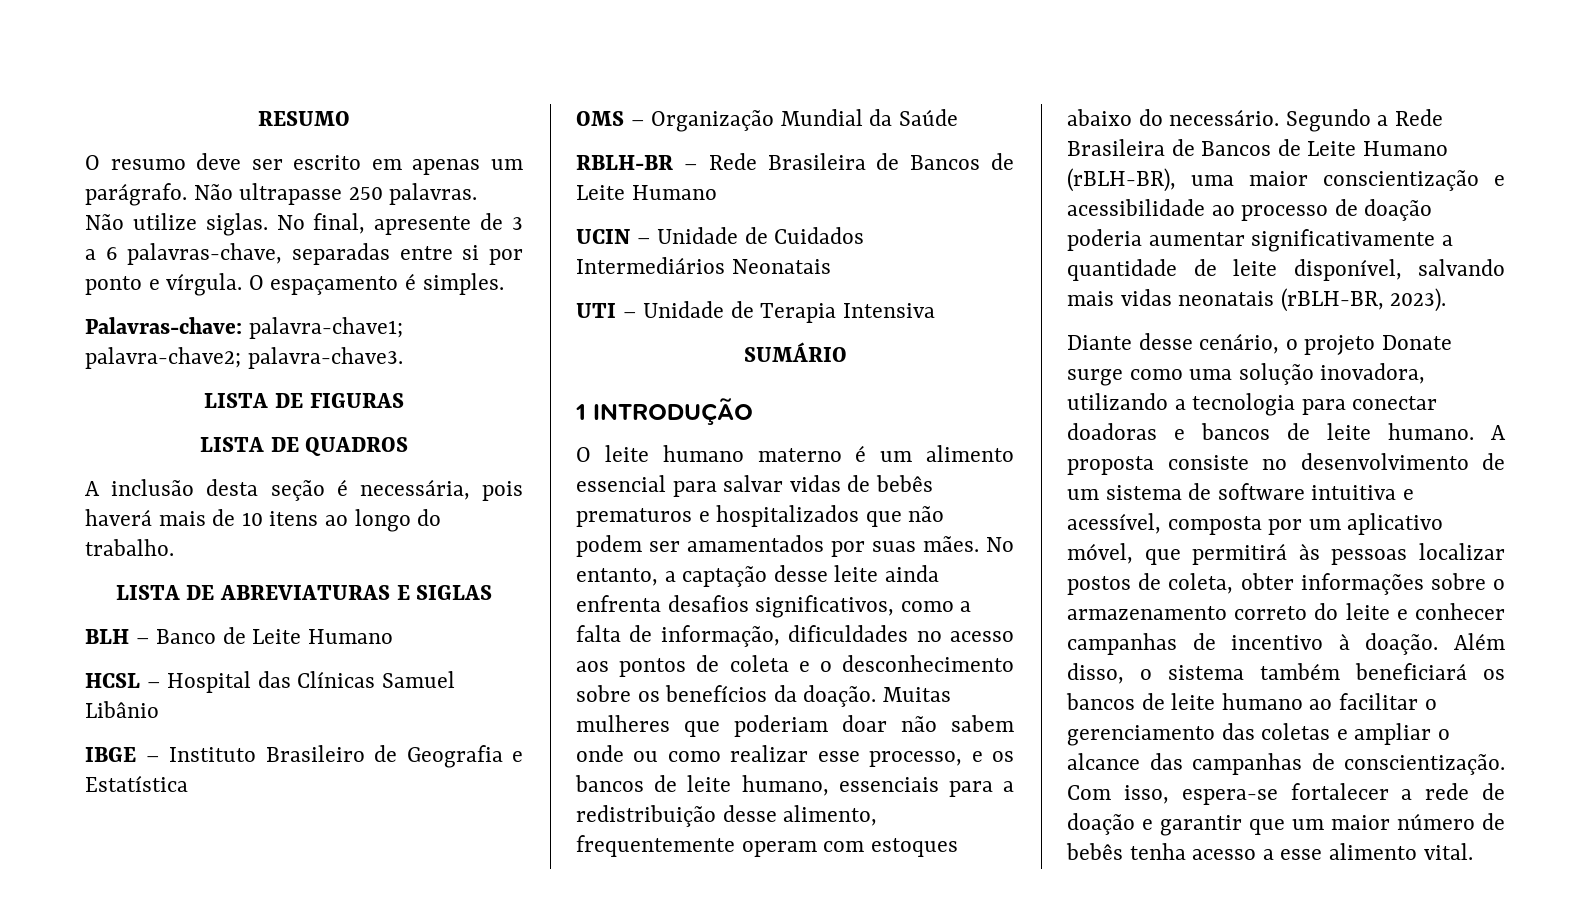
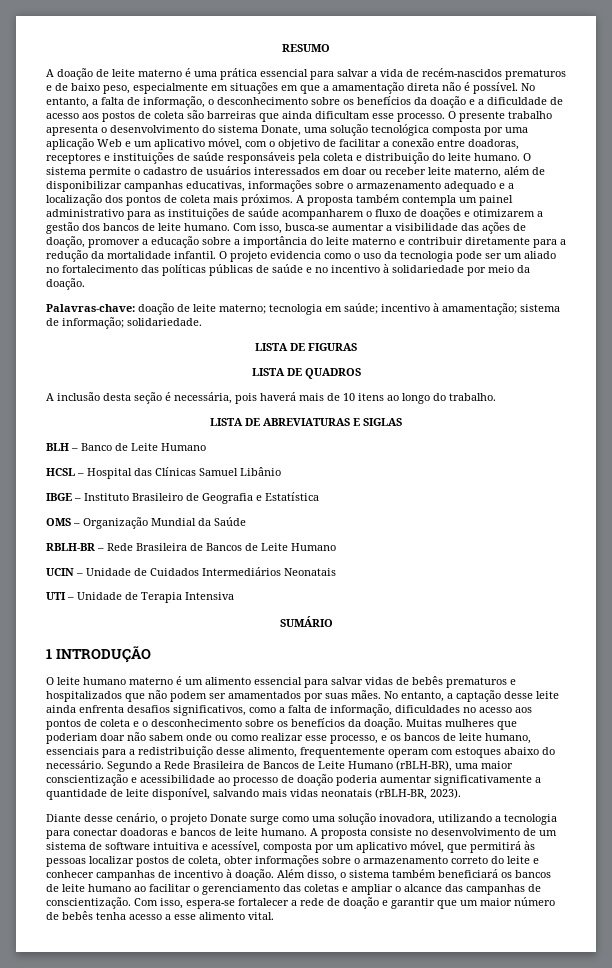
[85,153,523,175] [85,183,478,206] [85,213,523,236] [85,243,523,265] [85,273,504,296] [85,317,403,339] [85,347,403,369] O resumo deve ser escrito em apenas um parágrafo. Não ultrapasse 250 palavras. Não utilize siglas. No final, apresente de 3 a 6 palavras-chave, separadas entre si por ponto e vírgula. O espaçamento é simples. // Palavras-chave: palavra-chave1; palavra-chave2; palavra-chave3. -> [46,68,566,80] [46,82,535,94] [46,96,563,108] [46,110,552,122] [46,124,528,136] [46,138,519,150] [46,152,531,164] [46,166,545,178] [46,180,514,192] [46,194,513,206] [46,208,543,220] [46,222,526,234] [46,236,566,248] [46,250,556,262] [46,264,530,276] [46,278,85,290] [46,303,560,315] [46,317,202,329] A doação de leite materno é uma prática essencial para salvar a vida de recém-nascidos prematuros e de baixo peso, especialmente em situações em que a amamentação direta não é possível. No entanto, a falta de informação, o desconhecimento sobre os benefícios da doação e a dificuldade de acesso aos postos de coleta são barreiras que ainda dificultam esse processo. O presente trabalho apresenta o desenvolvimento do sistema Donate, uma solução tecnológica composta por uma aplicação Web e um aplicativo móvel, com o objetivo de facilitar a conexão entre doadoras, receptores e instituições de saúde responsáveis pela coleta e distribuição do leite humano. O sistema permite o cadastro de usuários interessados em doar ou receber leite materno, além de disponibilizar campanhas educativas, informações sobre o armazenamento adequado e a localização dos pontos de coleta mais próximos. A proposta também contempla um painel administrativo para as instituições de saúde acompanharem o fluxo de doações e otimizarem a gestão dos bancos de leite humano. Com isso, busca-se aumentar a visibilidade das ações de doação, promover a educação sobre a importância do leite materno e contribuir diretamente para a redução da mortalidade infantil. O projeto evidencia como o uso da tecnologia pode ser um aliado no fortalecimento das políticas públicas de saúde e no incentivo à solidariedade por meio da doação. // Palavras-chave: doação de leite materno; tecnologia em saúde; incentivo à amamentação; sistema de informação; solidariedade.

